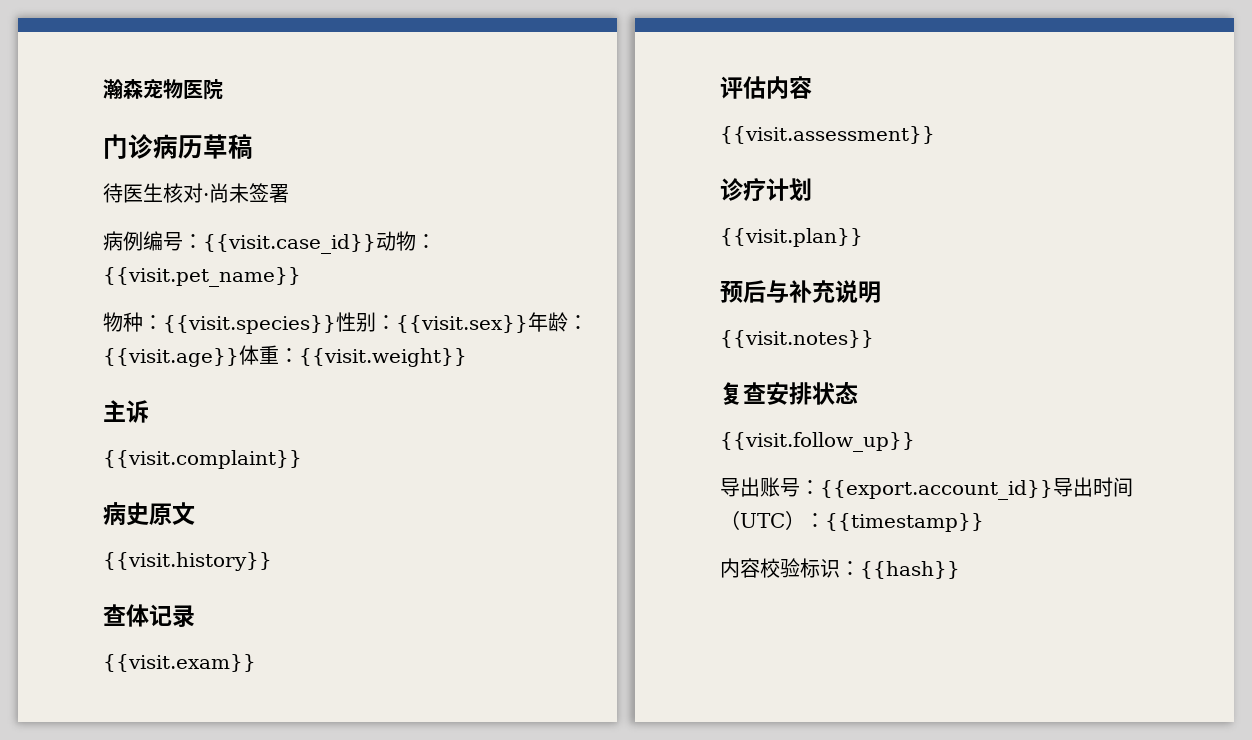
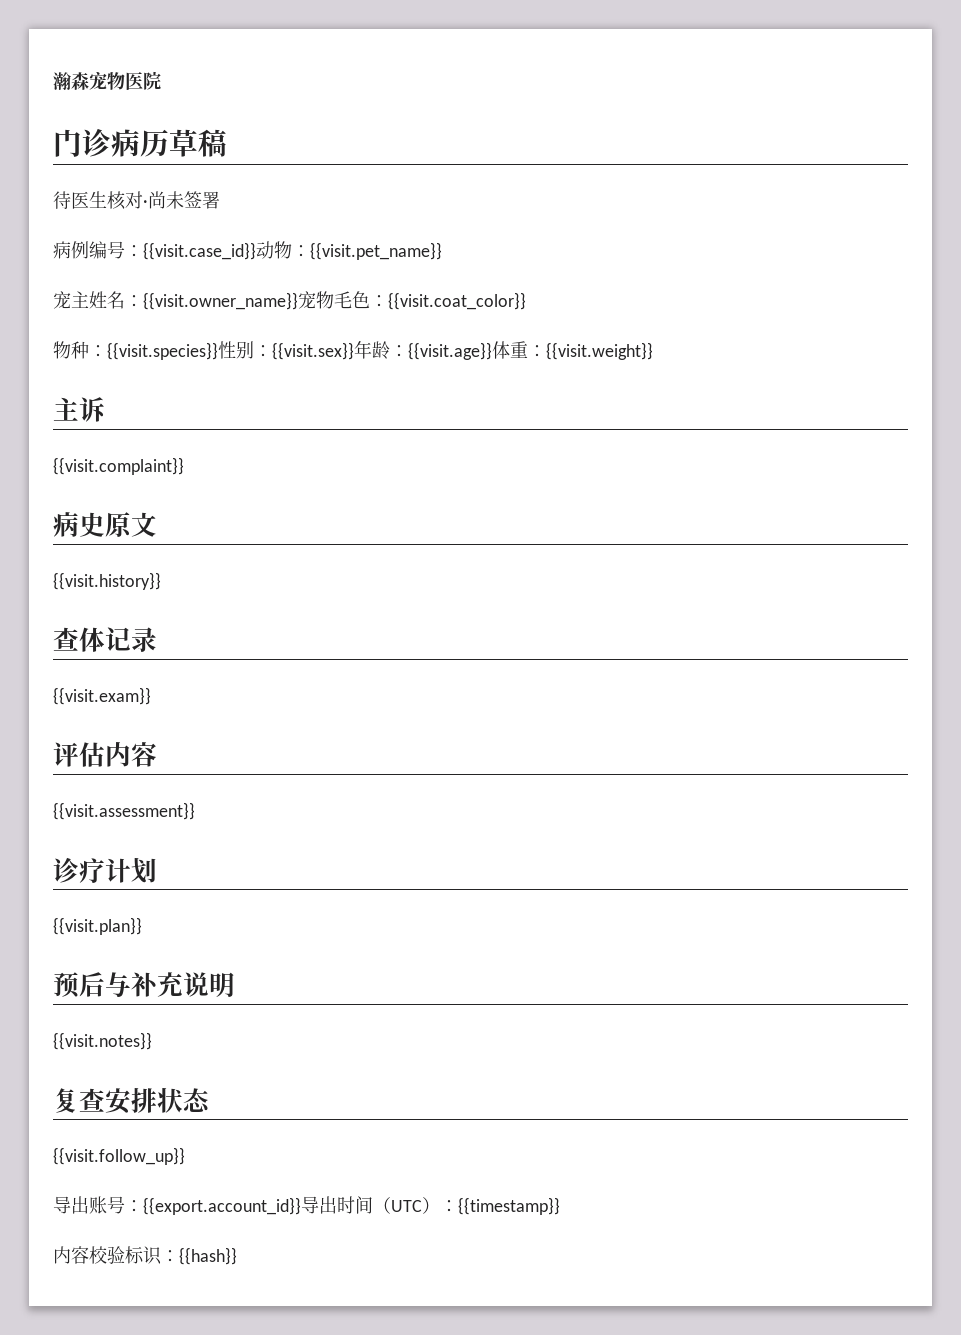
(301, 277) none -> [53,291,526,310] // 宠主姓名：{{visit.owner_name}}宠物毛色：{{visit.coat_color}}

